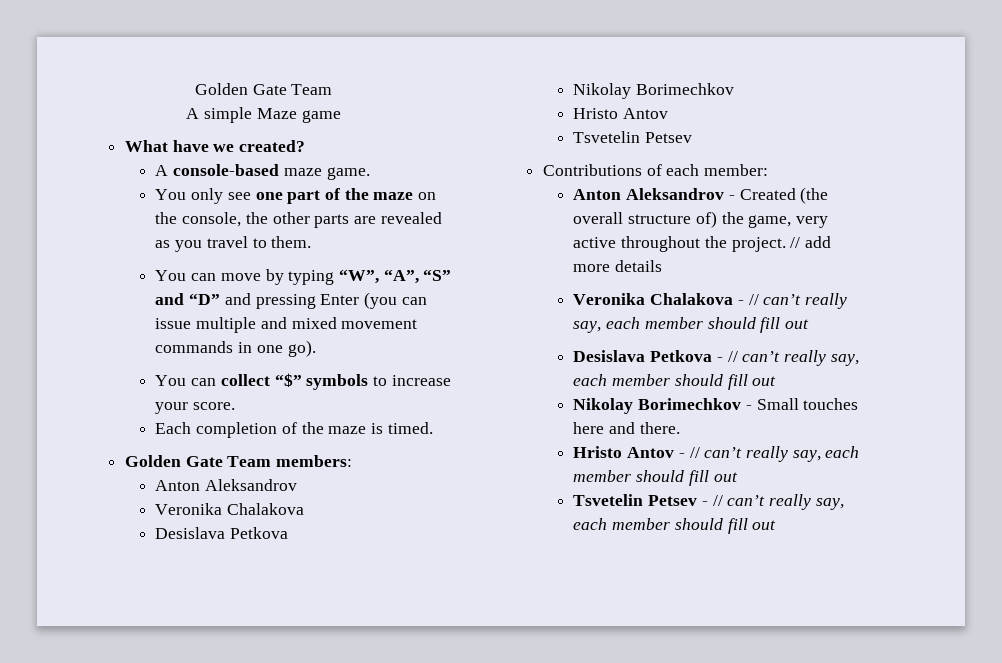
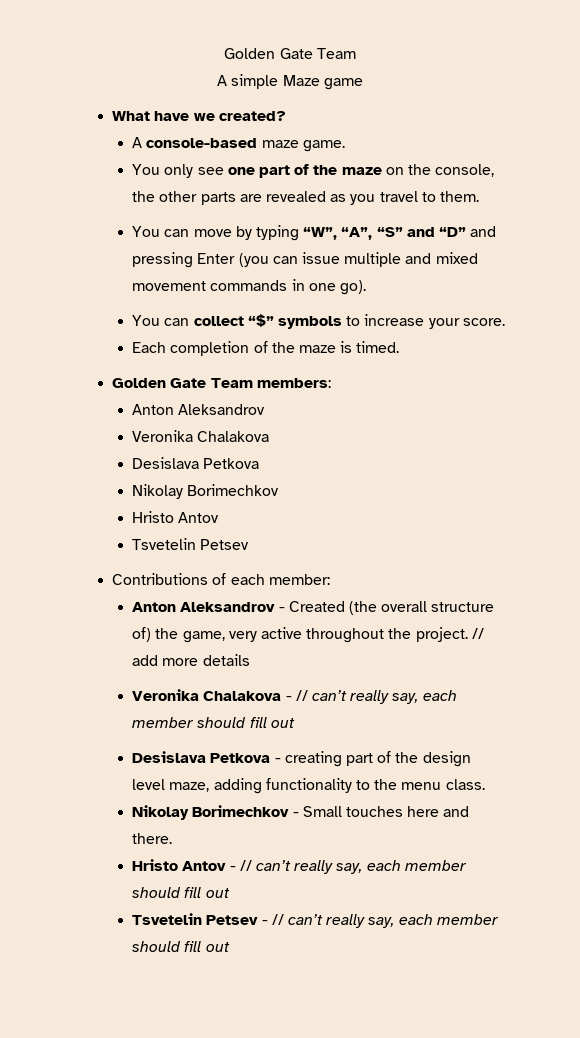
[727,350,859,366] [573,374,777,390] // can’t really say, each member should fill out -> [284,751,471,767] [132,778,485,794] creating part of the design level maze, adding functionality to the menu class.

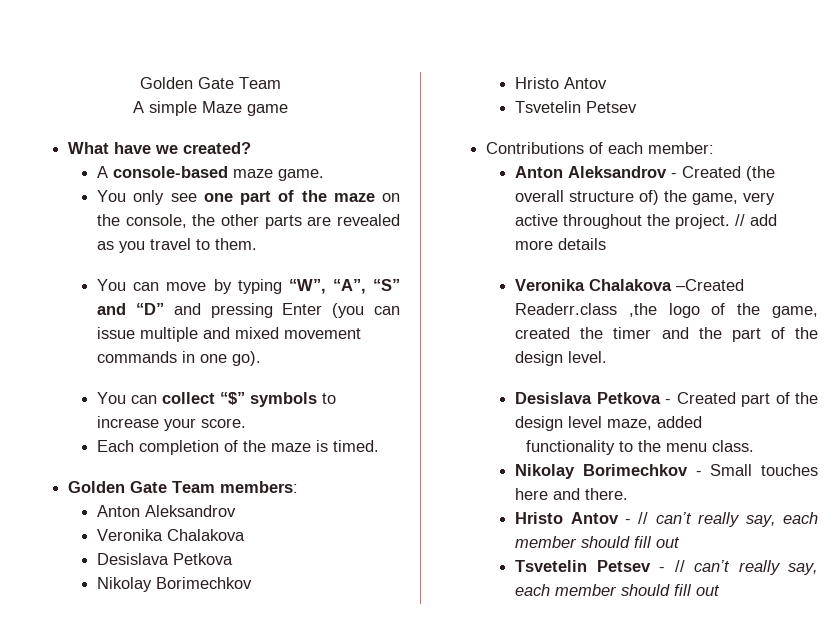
[285,690,457,704] [132,717,295,728] - // can’t really say, each member should fill out -> [676,279,745,291] [515,303,818,318] [515,327,818,342] [515,351,608,366] –Created Readerr.class ,the logo of the game, created the timer and the part of the design level.
[284,751,342,767] creating -> [676,392,736,404] Created
[213,778,262,794] adding -> [657,416,703,428] added //

